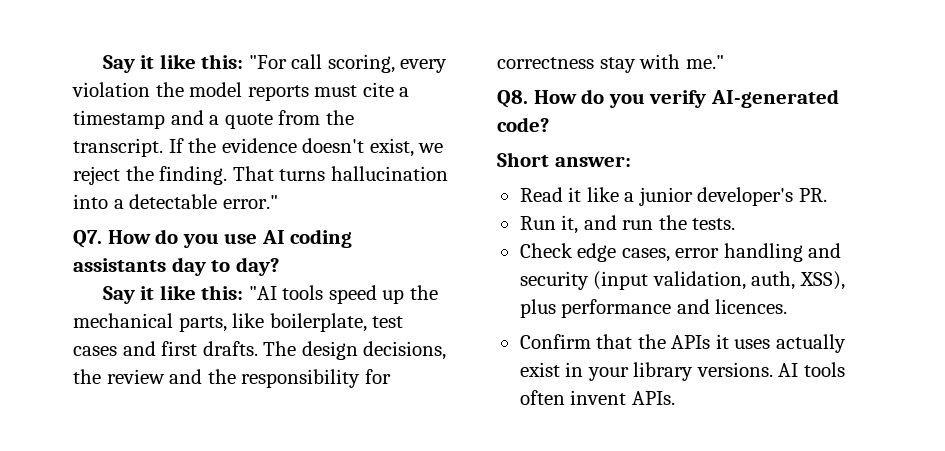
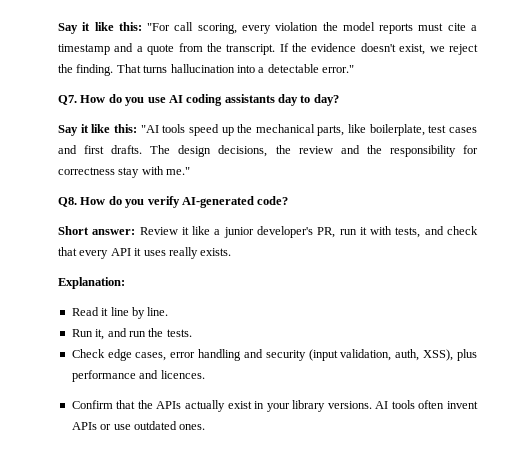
[519,187,563,202] // Read -> [139,227,178,235] Review
[798,188,827,202] PR. -> [317,226,478,238] [58,247,232,259] [58,277,125,289] [71,307,169,319] PR, run it with tests, and check that every API it uses really exists. // Explanation: // Read it line by line.
[715,334,771,349] it uses -> (182, 405) none
[631,391,675,405] APIs. -> [71,421,206,430] APIs or use outdated ones.

